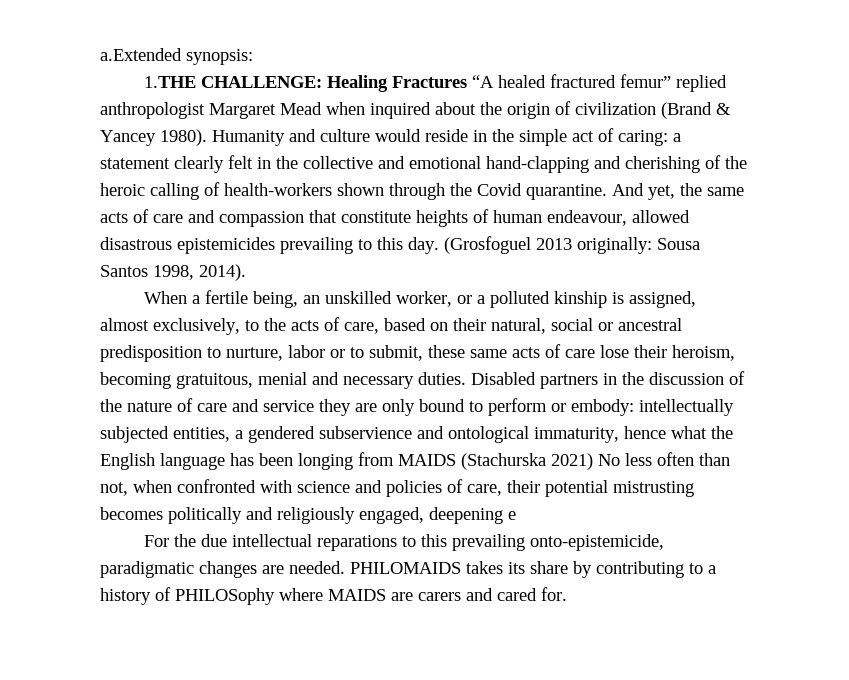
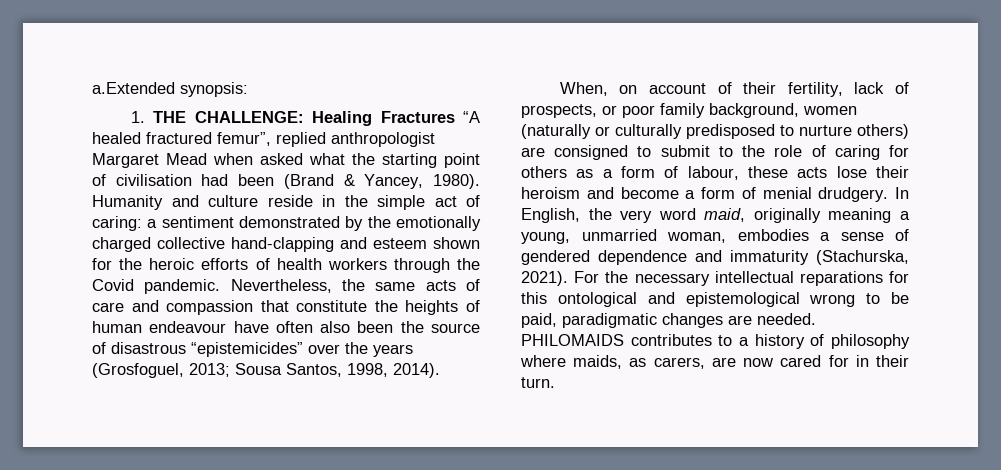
[144,76,197,88] 1.THE -> [130,111,187,123] 1. THE
[620,74,672,88] femur” -> [217,132,271,146] femur”,
[370,101,656,119] inquired about the origin of civilization -> [260,153,480,168] [92,174,275,186] asked what the starting point of civilisation had been
[100,130,156,146] Yancey -> [364,174,424,189] Yancey,
[375,129,421,142] would -> (258, 201) none
[100,155,747,173] [100,182,675,200] statement clearly felt in the collective and emotional hand-clapping and cherishing of the heroic calling of health-workers shown through the Covid quarantine. And yet, -> [161,216,481,231] [92,237,480,252] [92,258,480,273] [92,279,332,294] sentiment demonstrated by the emotionally charged collective hand-clapping and esteem shown for the heroic efforts of health workers through the Covid pandemic. Nevertheless,
(411, 217) none -> [374,300,398,312] the
[547,210,690,226] [100,236,700,254] [100,264,246,281] [144,290,697,308] [100,317,682,335] [100,344,735,362] [100,371,745,389] [100,398,734,416] [100,426,733,443] [100,452,730,470] [100,479,694,497] [100,507,516,524] endeavour, allowed disastrous epistemicides prevailing to this day. (Grosfoguel 2013 originally: Sousa Santos 1998, 2014). // When a fertile being, an unskilled worker, or a polluted kinship is assigned, almost exclusively, to the acts of care, based on their natural, social or ancestral predisposition to nurture, labor or to submit, these same acts of care lose their heroism, becoming gratuitous, menial and necessary duties. Disabled partners in the discussion of the nature of care and service they are only bound to perform or embody: intellectually subjected entities, a gendered subservience and ontological immaturity, hence what the English language has been longing from MAIDS (Stachurska 2021) No less often than not, when confronted with science and policies of care, their potential mistrusting becomes politically and religiously engaged, deepening e // -> [149,321,480,333] [92,342,413,357] [92,363,440,378] [559,82,909,97] [521,103,857,118] [521,124,909,139] [521,145,909,160] [521,166,909,180] [521,187,909,202] [521,208,910,223] [521,229,909,244] [521,250,909,265] [521,271,568,286] endeavour have often also been the source of disastrous “epistemicides” over the years (Grosfoguel, 2013; Sousa Santos, 1998, 2014). // When, on account of their fertility, lack of prospects, or poor family background, women (naturally or culturally predisposed to nurture others) are consigned to submit to the role of caring for others as a form of labour, these acts lose their heroism and become a form of menial drudgery. In English, the very word maid, originally meaning a young, unmarried woman, embodies a sense of gendered dependence and immaturity (Stachurska, 2021).
[201,534,228,547] due -> [634,273,710,286] necessary
[402,534,665,551] to this prevailing onto-epistemicide, -> [889,271,909,283] [521,292,909,307] [521,313,557,328] for this ontological and epistemological wrong to be paid,
[466,561,716,578] [100,587,567,605] takes its share by contributing to a history of PHILOSophy where MAIDS are carers and cared for. -> [630,334,910,349] [520,355,909,369] [521,377,555,388] contributes to a history of philosophy where maids, as carers, are now cared for in their turn.

